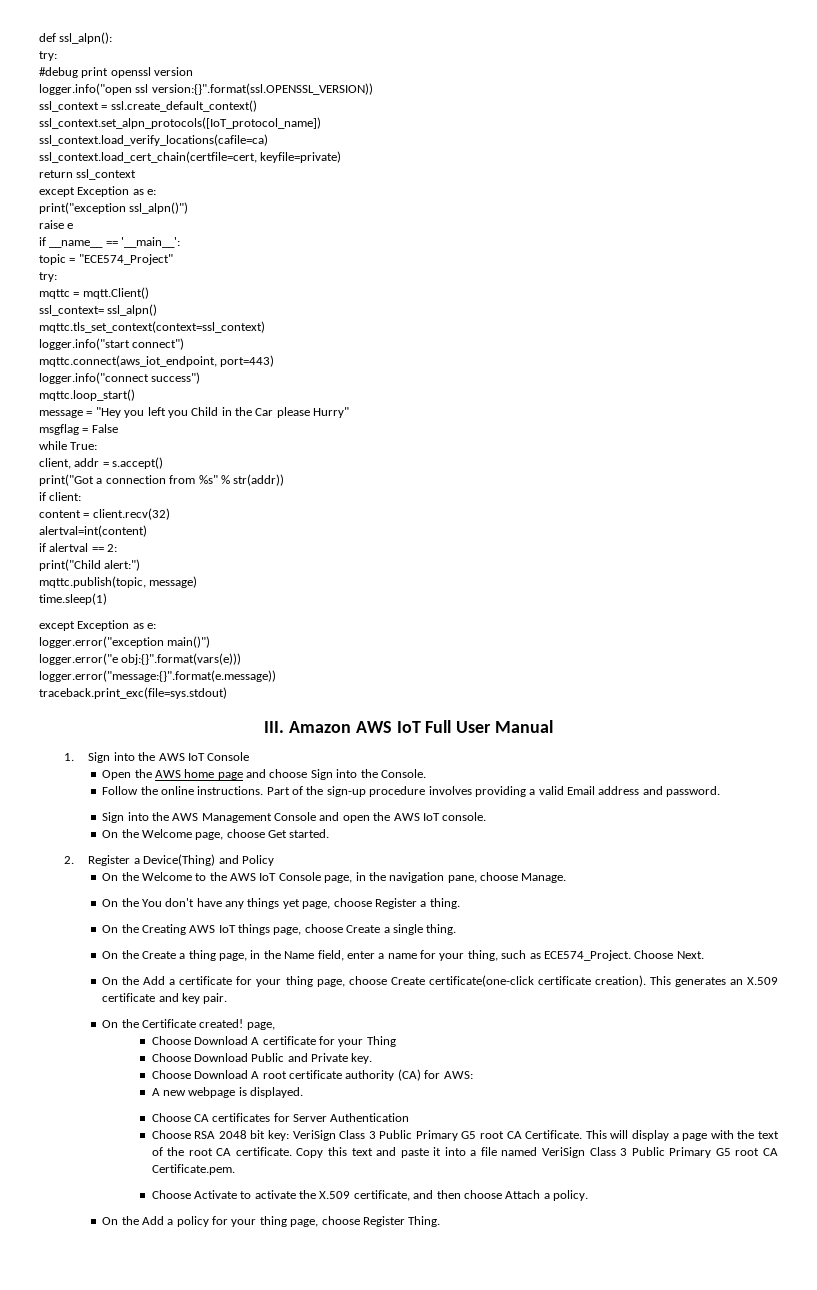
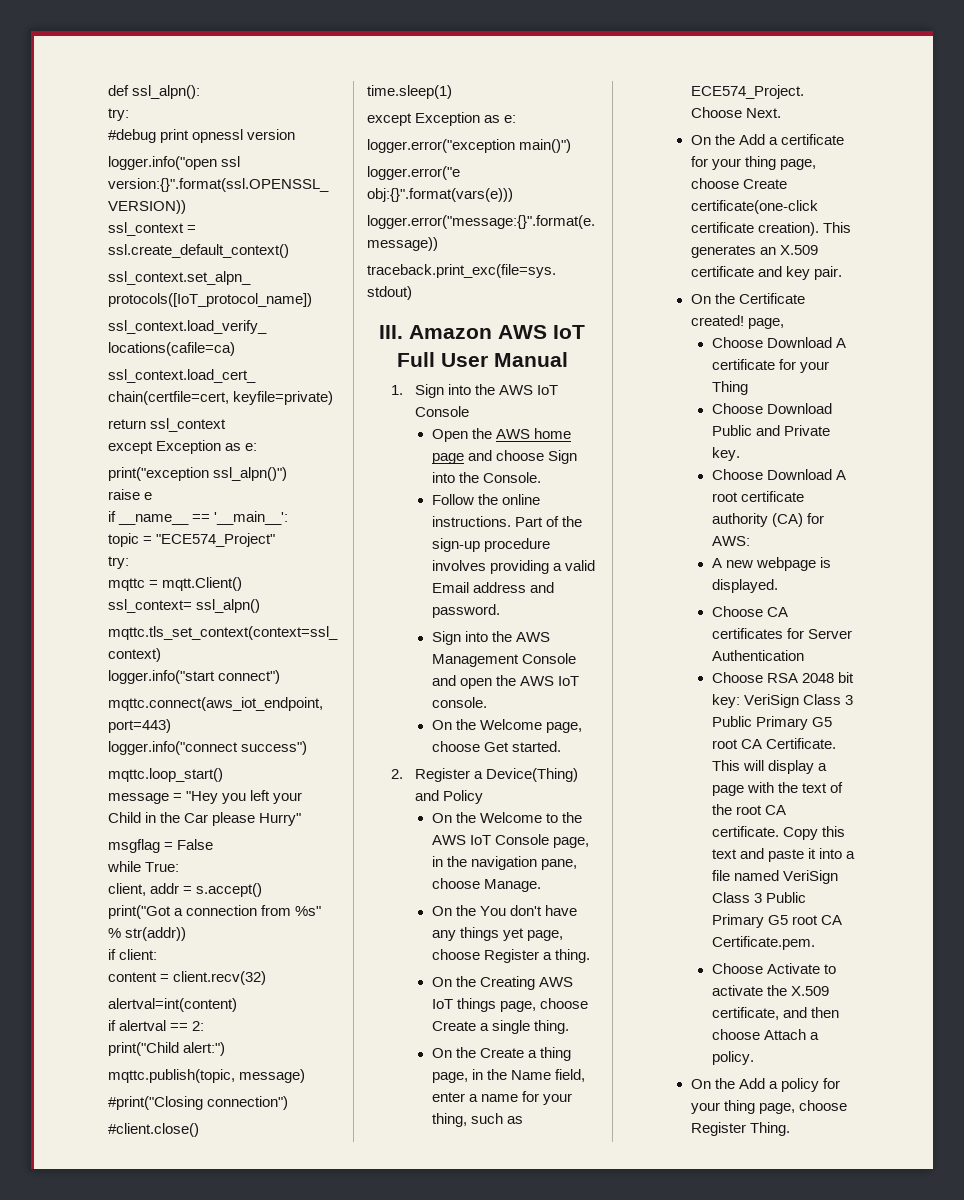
[110,67,151,78] openssl -> [192,129,244,143] opnessl
[167,410,188,418] you -> [273,792,303,804] your
(198, 582) none -> [108,1096,289,1110] [108,1123,199,1137] // #print("Closing connection") // #client.close()

